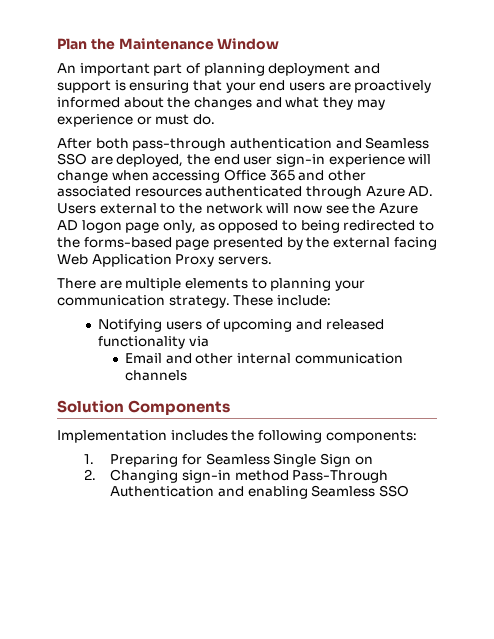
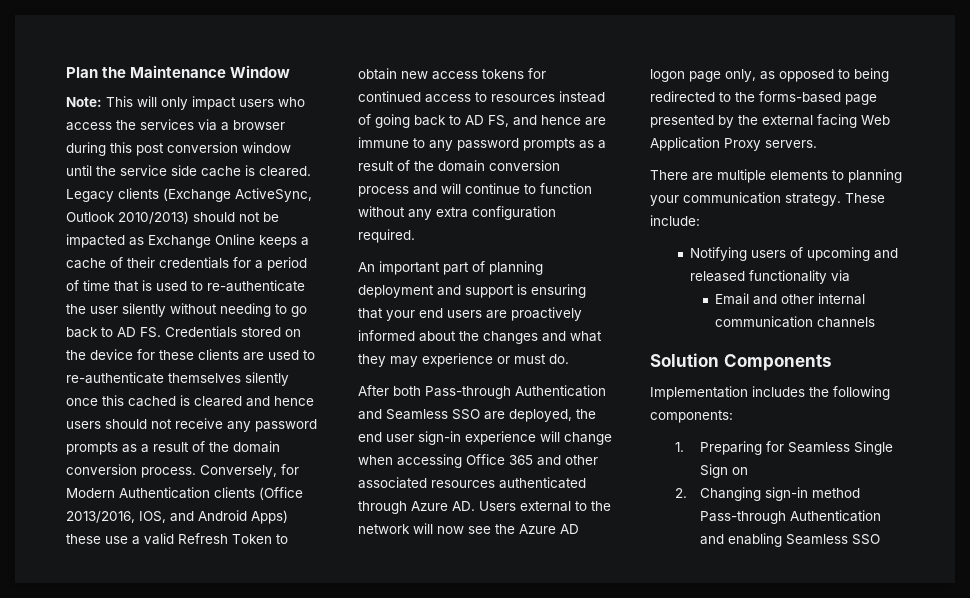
(280, 44) none -> [66,96,305,110] [66,119,285,131] [66,142,291,156] [66,165,311,177] [66,188,312,202] [66,211,279,224] [66,234,309,248] [66,257,307,271] [66,280,305,292] [66,303,307,317] [66,326,301,338] [66,349,315,361] [66,372,289,386] [66,395,314,407] [66,418,317,432] [66,441,280,455] [66,464,299,478] [66,487,303,500] [66,510,288,524] [66,533,288,545] [358,68,546,80] [358,91,605,103] [358,114,606,128] [358,137,606,151] [358,160,560,172] [358,183,592,197] [358,206,556,220] [358,229,415,243] // Note: This will only impact users who access the services via a browser during this post conversion window until the service side cache is cleared. Legacy clients (Exchange ActiveSync, Outlook 2010/2013) should not be impacted as Exchange Online keeps a cache of their credentials for a period of time that is used to re-authenticate the user silently without needing to go back to AD FS. Credentials stored on the device for these clients are used to re-authenticate themselves silently once this cached is cleared and hence users should not receive any password prompts as a result of the domain conversion process. Conversely, for Modern Authentication clients (Office 2013/2016, IOS, and Android Apps) these use a valid Refresh Token to obtain new access tokens for continued access to resources instead of going back to AD FS, and hence are immune to any password prompts as a result of the domain conversion process and will continue to function without any extra configuration required.
[132,138,332,151] pass-through authentication -> [425,385,606,399] Pass-through Authentication
[292,470,389,483] Pass-Through -> [700,511,787,524] Pass-through

